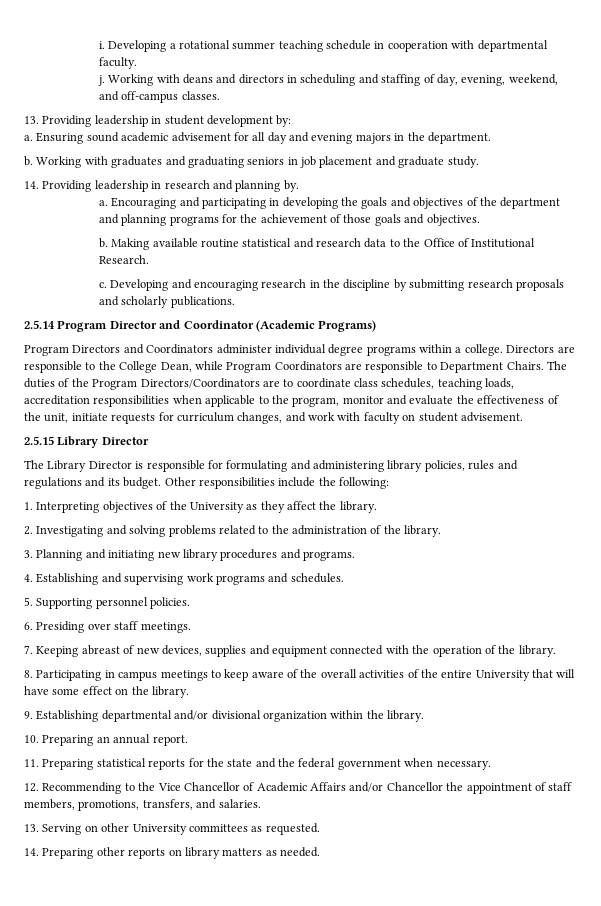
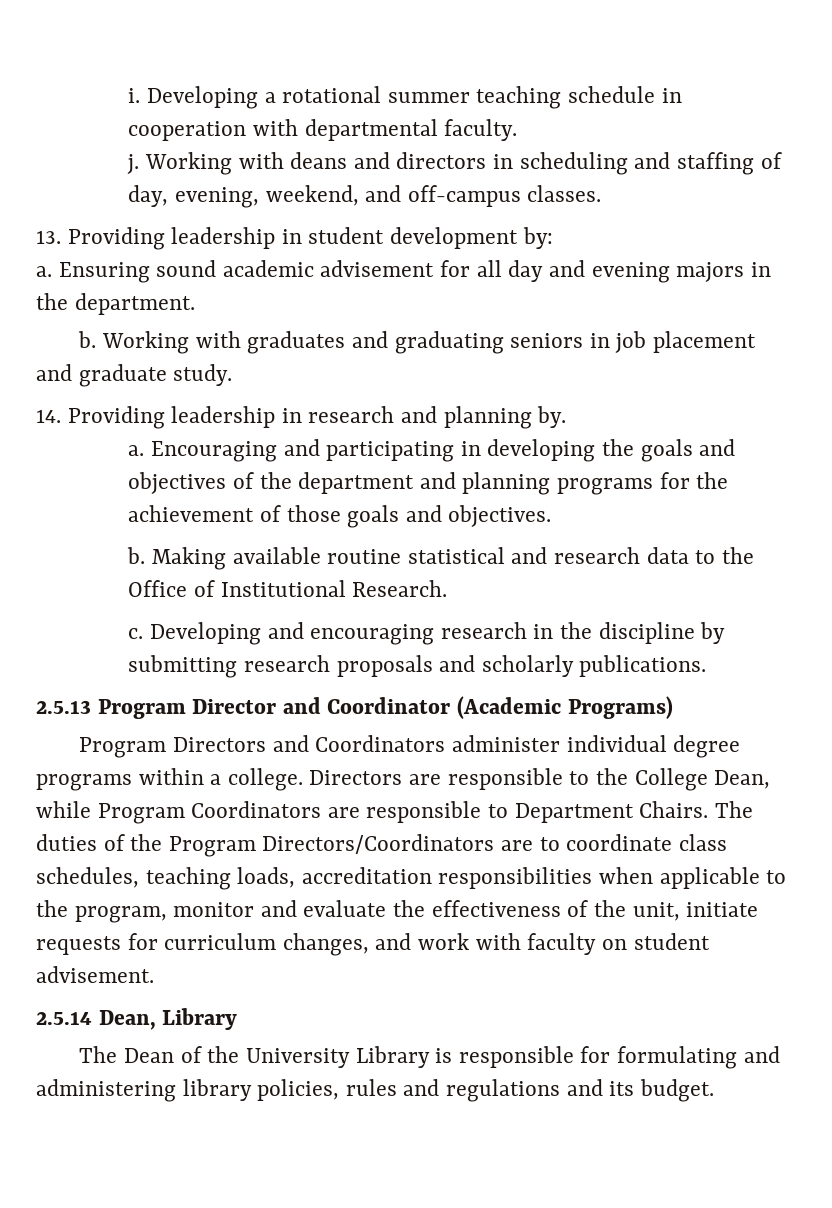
[24,320,55,329] 2.5.14 -> [36,700,91,714] 2.5.13
[24,436,149,448] [24,460,132,472] 2.5.15 Library Director // The Library Director -> [36,1008,238,1030] [79,1046,430,1068] 2.5.14 Dean, Library // The Dean of the University Library
[164,477,389,489] [24,501,377,513] [24,525,442,537] [24,549,355,561] [24,573,344,585] [24,597,191,609] [24,621,191,633] [24,645,556,657] [24,669,576,681] [24,686,189,698] [24,710,424,722] [24,734,188,746] [24,758,491,770] [24,782,573,794] [24,799,261,811] [24,823,320,835] [24,847,320,859] Other responsibilities include the following: // 1. Interpreting objectives of the University as they affect the library. // 2. Investigating and solving problems related to the administration of the library. // 3. Planning and initiating new library procedures and programs. // 4. Establishing and supervising work programs and schedules. // 5. Supporting personnel policies. // 6. Presiding over staff meetings. // 7. Keeping abreast of new devices, supplies and equipment connected with the operation of the library. // 8. Participating in campus meetings to keep aware of the overall activities of the entire University that will have some effect on the library. // 9. Establishing departmental and/or divisional organization within the library. // 10. Preparing an annual report. // 11. Preparing statistical reports for the state and the federal government when necessary. // 12. Recommending to the Vice Chancellor of Academic Affairs and/or Chancellor the appointment of staff members, promotions, transfers, and salaries. // 13. Serving on other University committees as requested. // 14. Preparing other reports on library matters as needed. -> (714, 1090) none

